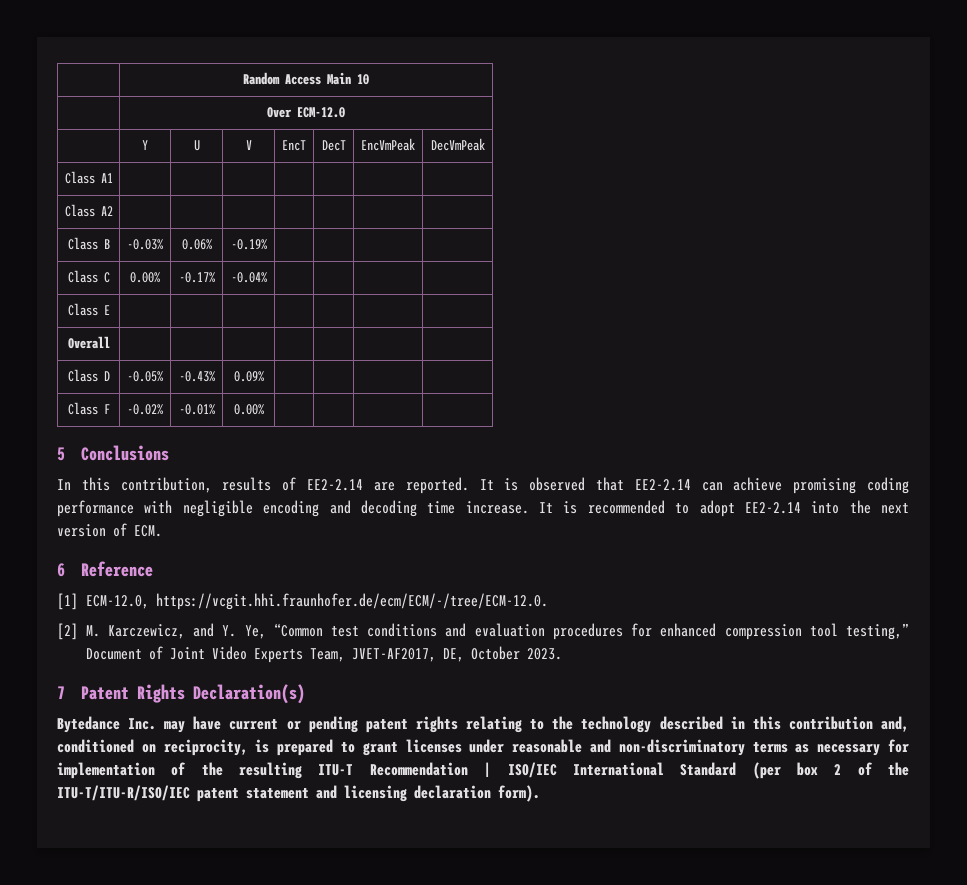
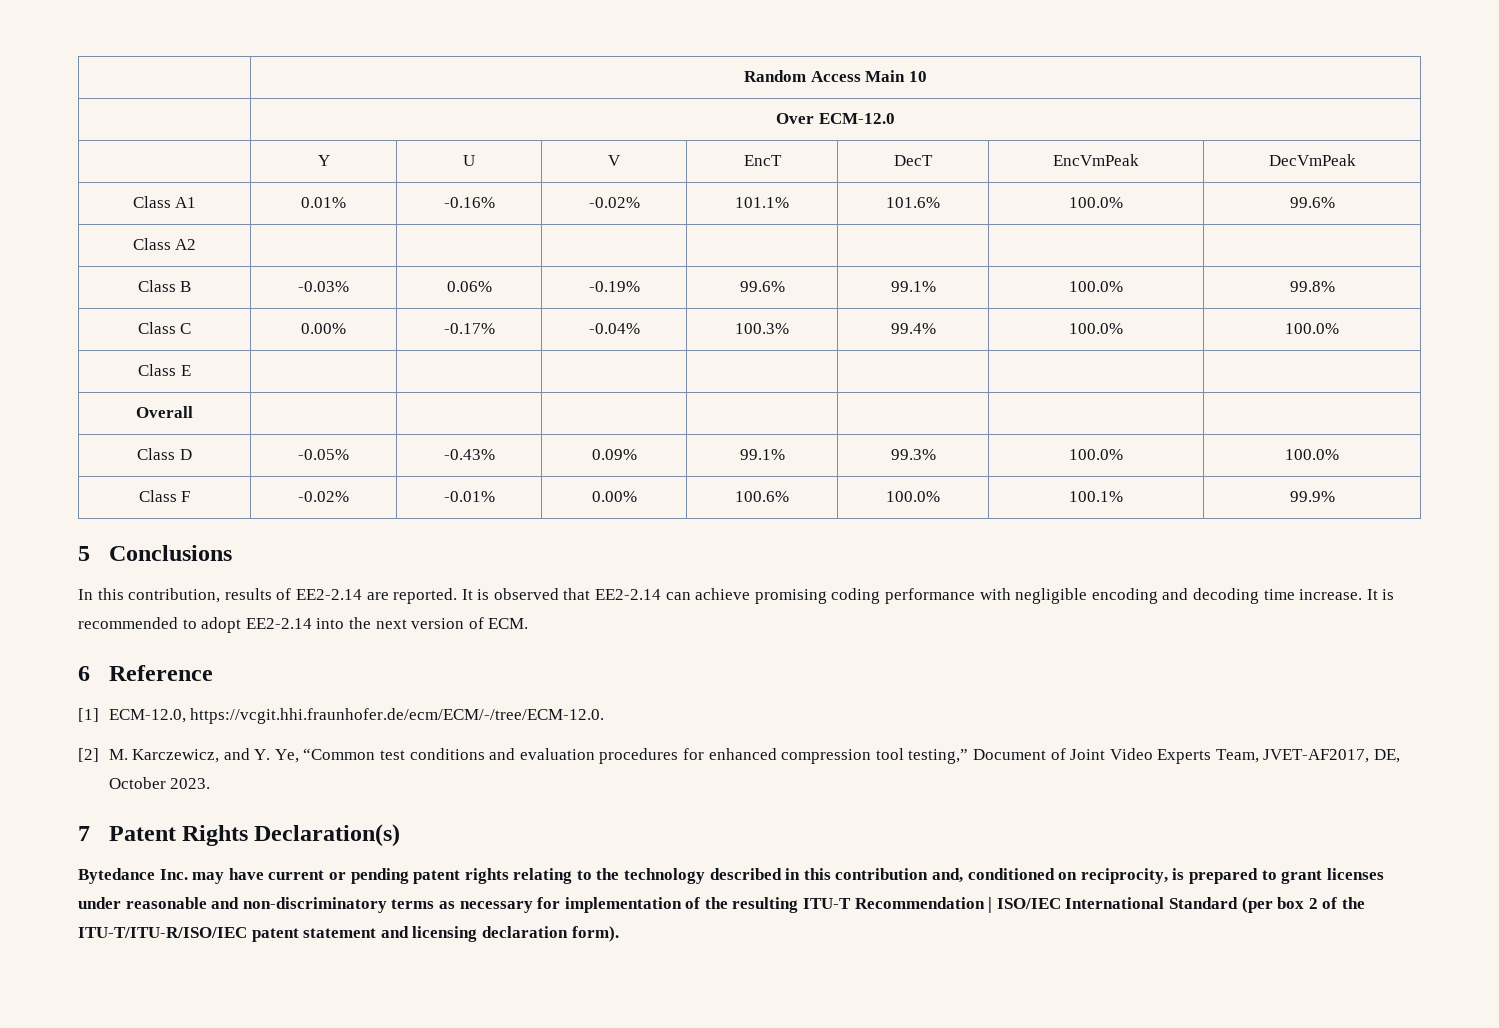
(113, 178) | | | | | | -> [301,197,346,208] [443,197,495,208] [588,197,640,208] [735,197,789,208] [886,197,940,208] [1069,197,1123,208] [1289,197,1335,208] 0.01% | -0.16% | -0.02% | 101.1% | 101.6% | 100.0% | 99.6%
(267, 244) | | | -> [739,281,785,292] [890,281,936,292] [1069,281,1123,292] [1289,281,1335,292] 99.6% | 99.1% | 100.0% | 99.8%
(267, 277) | | | -> [735,323,789,334] [890,323,936,334] [1069,323,1123,334] [1285,323,1339,334] 100.3% | 99.4% | 100.0% | 100.0%
(264, 376) | | | -> [739,449,785,460] [890,449,936,460] [1069,449,1123,460] [1285,449,1339,460] 99.1% | 99.3% | 100.0% | 100.0%
(264, 409) | | | -> [735,491,789,502] [886,491,940,502] [1069,491,1123,502] [1289,491,1335,502] 100.6% | 100.0% | 100.1% | 99.9%

